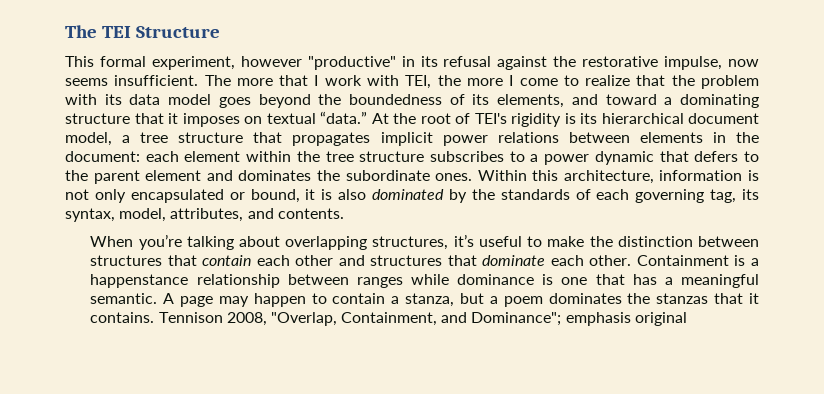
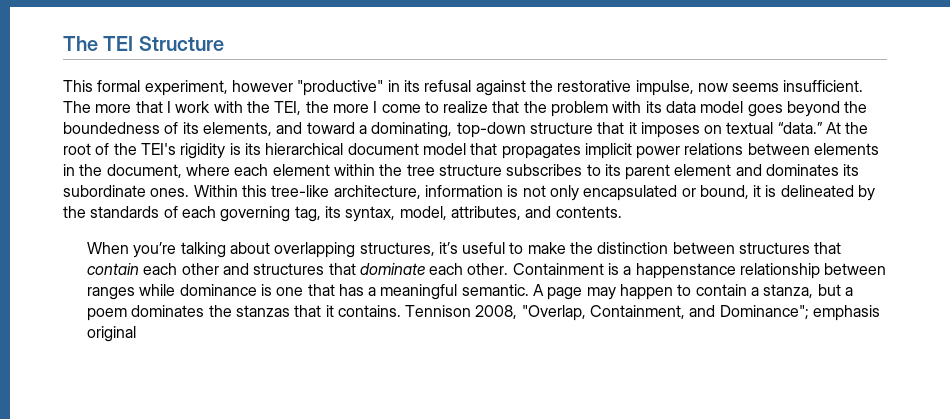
(400, 80) none -> [246,101,270,113] the
[679,94,759,108] dominating -> [371,122,526,138] dominating, top-down
(470, 118) none -> [113,143,137,155] the
[65,132,244,146] model, a tree structure -> [422,143,466,155] model
[65,151,140,162] document: -> [106,164,230,178] document, where
[530,151,759,165] [65,170,88,181] a power dynamic that defers to the -> [604,164,621,176] its
[316,170,340,181] the -> [843,164,860,176] its
(559, 175) none -> [271,185,330,197] tree-like
[338,189,444,200] also dominated -> [780,185,854,197] delineated

